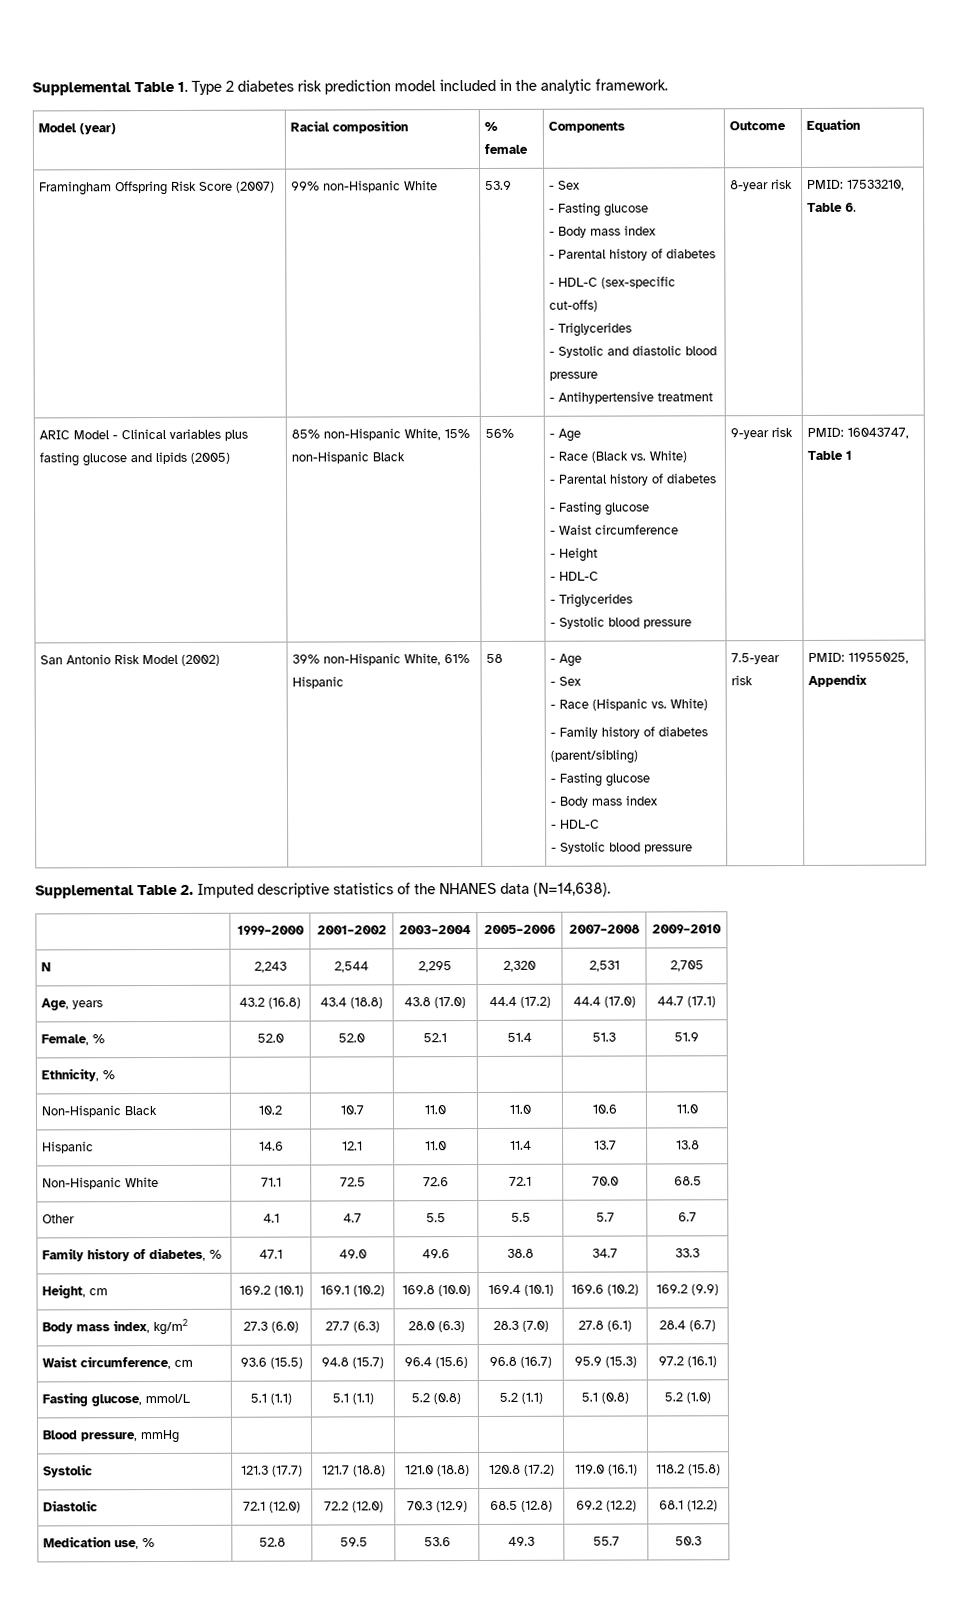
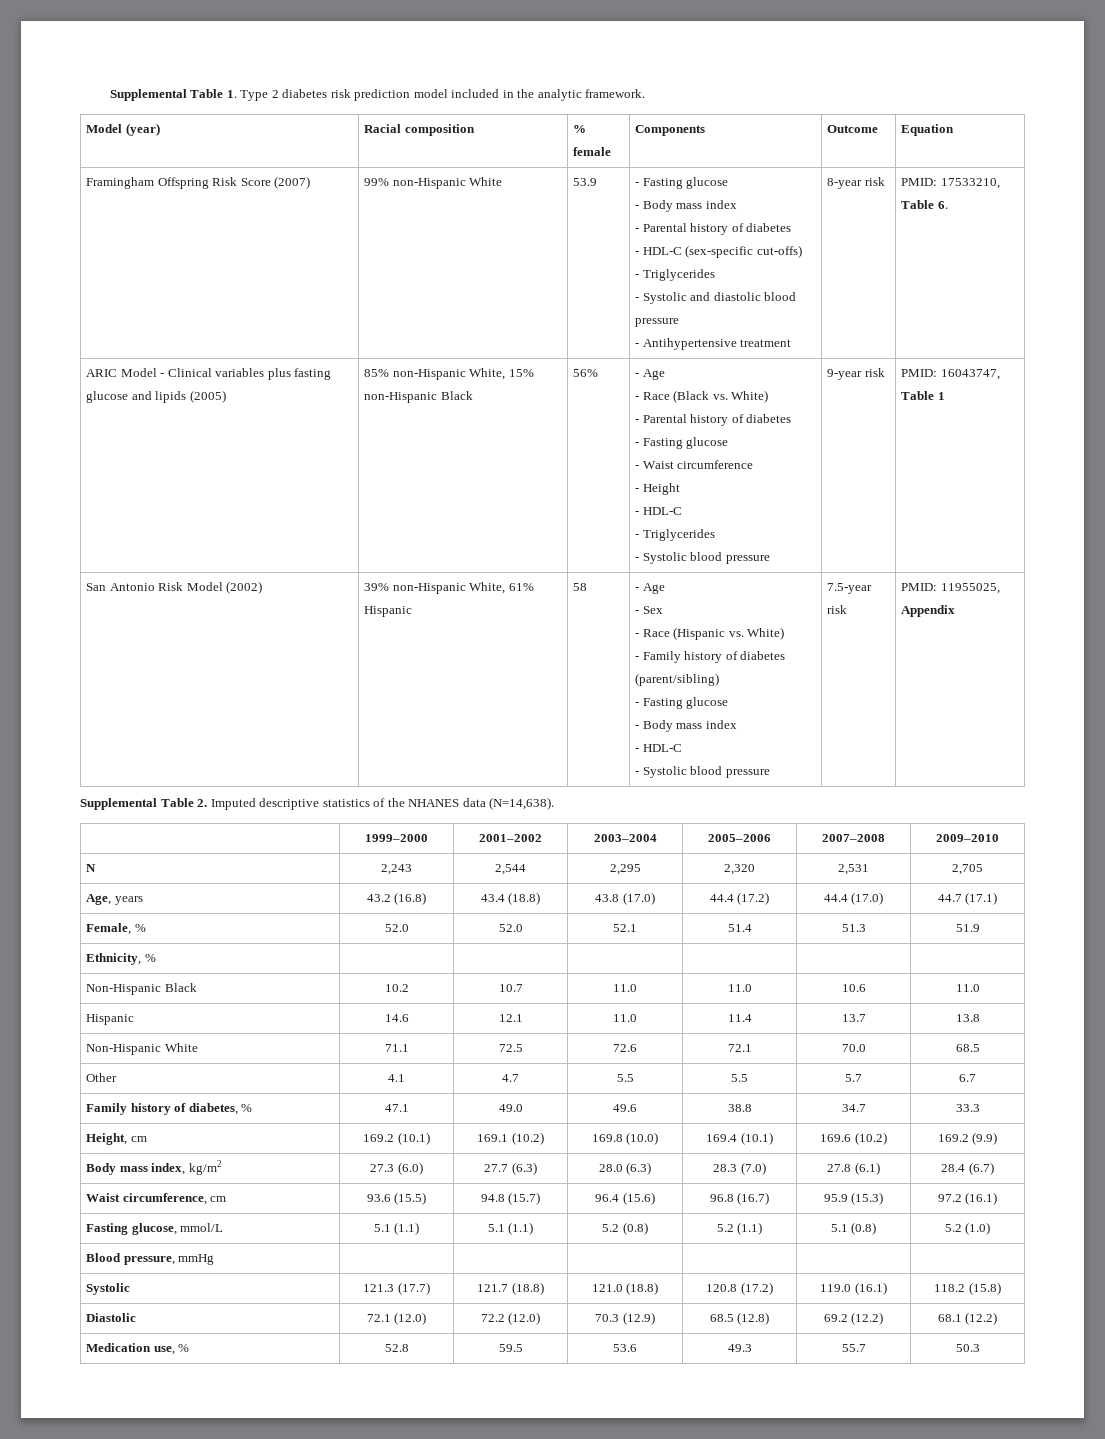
[558,180,581,190] [549,208,556,213] Sex // - -> (640, 184) none

